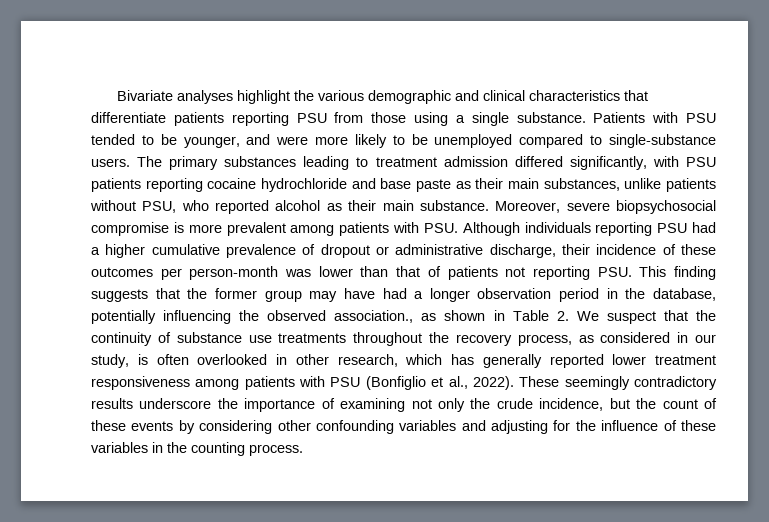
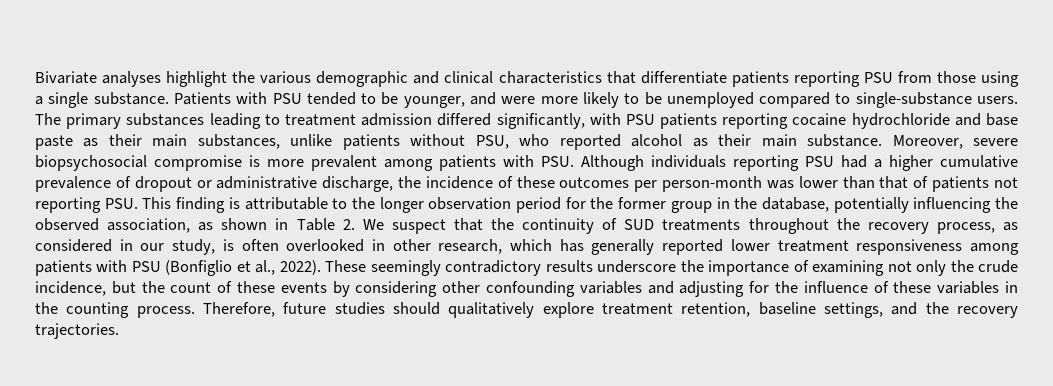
[562,244,590,255] their -> [398,176,422,188] the
[91,288,600,302] suggests that the former group may have had a longer observation period -> [228,197,712,213] is attributable to the longer observation period for the former group
[334,310,414,323] association., -> [107,218,191,233] association,
[176,332,272,343] substance use -> [624,219,655,230] SUD
(303, 450) none -> [203,302,1019,318] [35,323,119,339] Therefore, future studies should qualitatively explore treatment retention, baseline settings, and the recovery trajectories.

